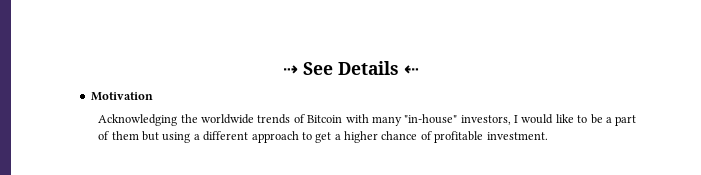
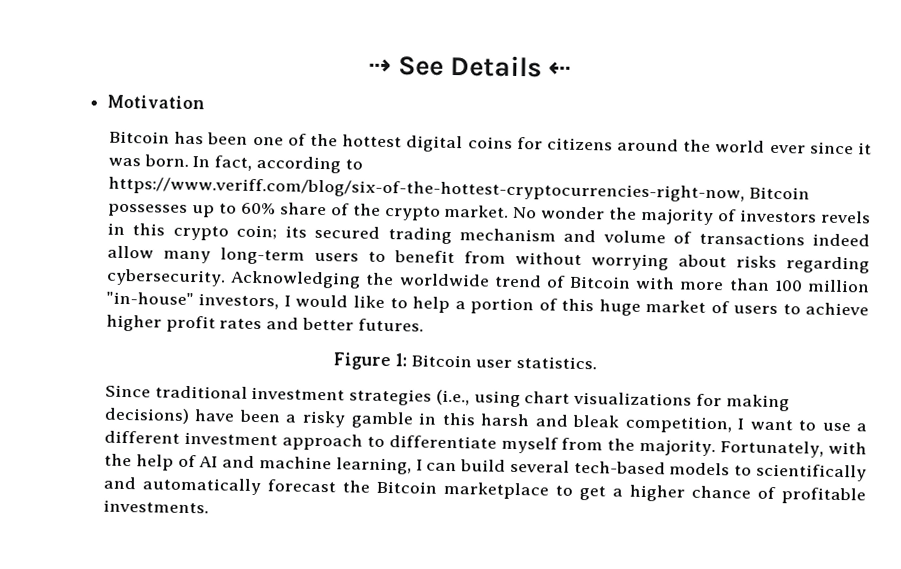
(154, 96) none -> [108,130,872,155] [107,154,363,174] [107,176,810,203] [107,202,872,226] [106,222,870,247] [106,245,870,274] [105,268,226,287] Bitcoin has been one of the hottest digital coins for citizens around the world ever since it was born. In fact, according to https://www.veriff.com/blog/six-of-the-hottest-cryptocurrencies-right-now, Bitcoin possesses up to 60% share of the crypto market. No wonder the majority of investors revels in this crypto coin; its secured trading mechanism and volume of transactions indeed allow many long-term users to benefit from without worrying about risks regarding cybersecurity.
[257,114,291,124] trends -> [493,274,542,288] trend
[371,116,402,126] many -> [679,278,870,293] more than 100 million
[590,114,637,126] [98,131,191,143] be a part of them but using -> [411,296,869,316] [105,314,424,333] [333,352,597,371] [104,384,790,412] [103,407,851,434] help a portion of this huge market of users to achieve higher profit rates and better futures. // Figure 1: Bitcoin user statistics. // Since traditional investment strategies (i.e., using chart visualizations for making decisions) have been a risky gamble in this harsh and bleak competition, I want to use
(249, 136) none -> [183,431,278,446] investment
(312, 136) none -> [388,435,867,458] [103,453,868,482] [102,476,573,500] differentiate myself from the majority. Fortunately, with the help of AI and machine learning, I can build several tech-based models to scientifically and automatically forecast the Bitcoin marketplace to
[486,132,548,140] investment. -> [102,499,209,514] investments.

